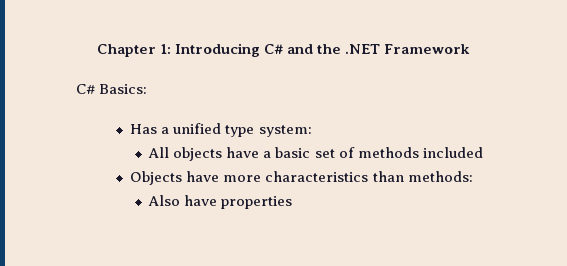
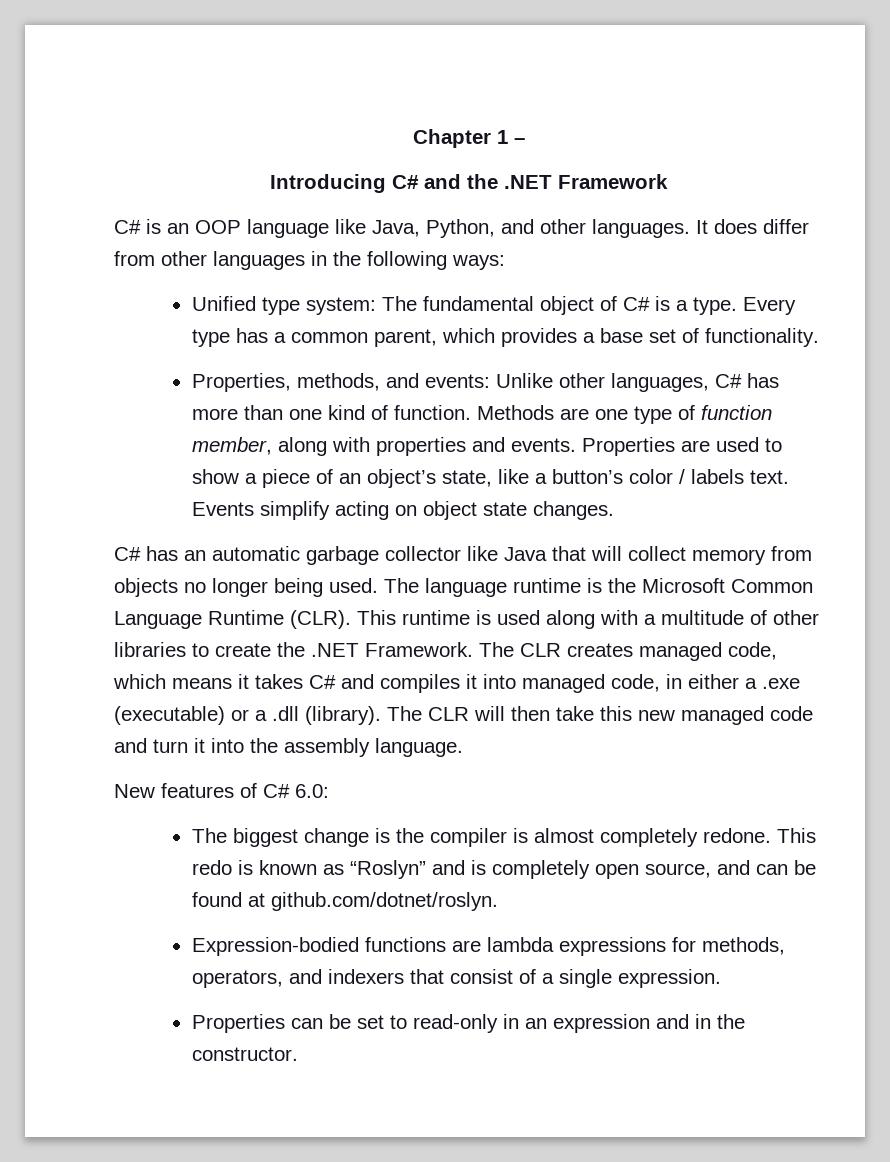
[159,44,171,54] 1: -> [496,130,525,144] 1 – //
[99,84,148,94] [130,123,312,137] [148,147,483,161] [130,171,473,185] [148,195,293,209] Basics: // Has a unified type system: // All objects have a basic set of methods included // Objects have more characteristics than methods: // Also have properties -> [146,219,809,238] [114,251,505,270] [191,296,796,315] [191,328,819,347] [191,373,779,392] [191,405,772,424] [191,437,782,456] [191,469,789,488] [191,501,614,520] [114,546,812,565] [114,578,813,597] [114,610,819,629] [114,642,777,661] [113,674,800,693] [114,706,813,725] [114,738,463,757] [114,783,329,798] [191,828,816,847] [191,860,816,879] [191,892,498,911] [191,937,785,956] [191,969,721,988] [191,1014,745,1033] [191,1047,298,1061] is an OOP language like Java, Python, and other languages. It does differ from other languages in the following ways: // Unified type system: The fundamental object of C# is a type. Every type has a common parent, which provides a base set of functionality. // Properties, methods, and events: Unlike other languages, C# has more than one kind of function. Methods are one type of function member, along with properties and events. Properties are used to show a piece of an object’s state, like a button’s color / labels text. Events simplify acting on object state changes. // C# has an automatic garbage collector like Java that will collect memory from objects no longer being used. The language runtime is the Microsoft Common Language Runtime (CLR). This runtime is used along with a multitude of other libraries to create the .NET Framework. The CLR creates managed code, which means it takes C# and compiles it into managed code, in either a .exe (executable) or a .dll (library). The CLR will then take this new managed code and turn it into the assembly language. // New features of C# 6.0: // The biggest change is the compiler is almost completely redone. This redo is known as “Roslyn” and is completely open source, and can be found at github.com/dotnet/roslyn. // Expression-bodied functions are lambda expressions for methods, operators, and indexers that consist of a single expression. // Properties can be set to read-only in an expression and in the constructor.

